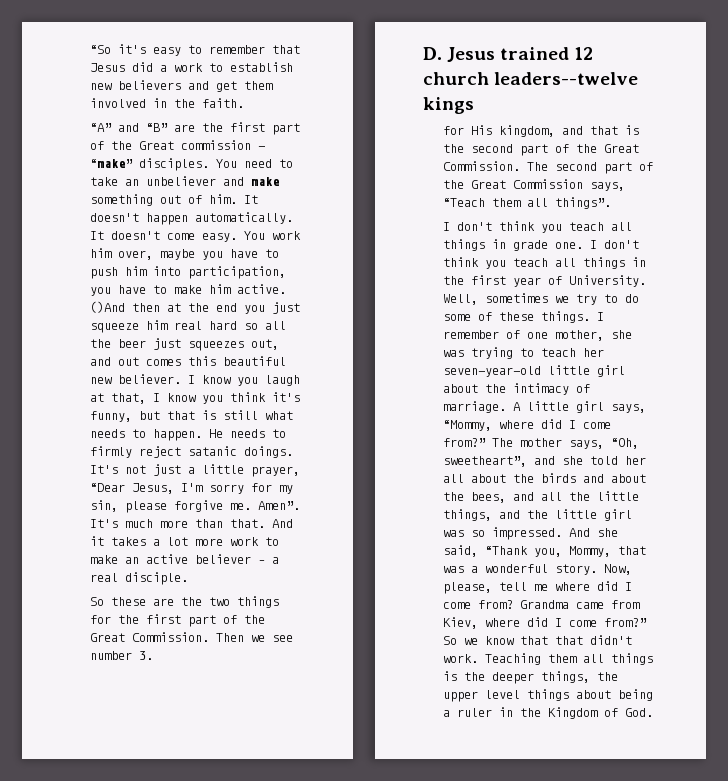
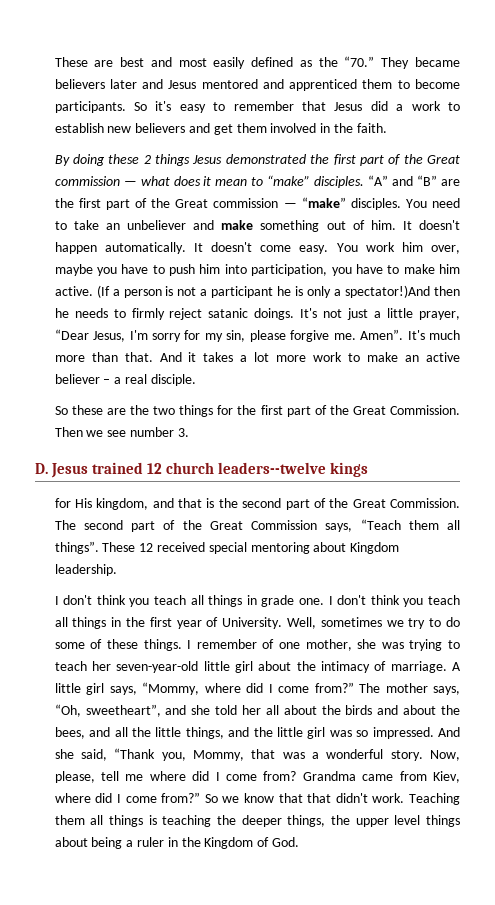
[90,45,112,54] “So -> [54,56,460,69] [54,79,460,91] [54,101,148,113] These are best and most easily defined as the “70.” They became believers later and Jesus mentored and apprenticed them to become participants. So
(245, 103) none -> [54,154,461,166] [54,175,365,188] By doing these 2 things Jesus demonstrated the first part of the Great commission — what does it mean to “make” disciples.
[90,301,301,314] [90,320,287,333] [90,338,280,351] [90,356,287,366] [90,374,301,386] [90,392,301,404] [90,410,294,422] [90,429,224,441] ()And then at the end you just squeeze him real hard so all the beer just squeezes out, and out comes this beautiful new believer. I know you laugh at that, I know you think it's funny, but that is still what needs to happen. He -> [96,285,461,298] [54,308,69,318] (If a person is not a participant he is only a spectator!)And then he
(612, 203) none -> [102,542,400,554] [54,564,117,576] These 12 received special mentoring about Kingdom leadership.
(458, 676) none -> [162,815,212,827] teaching

